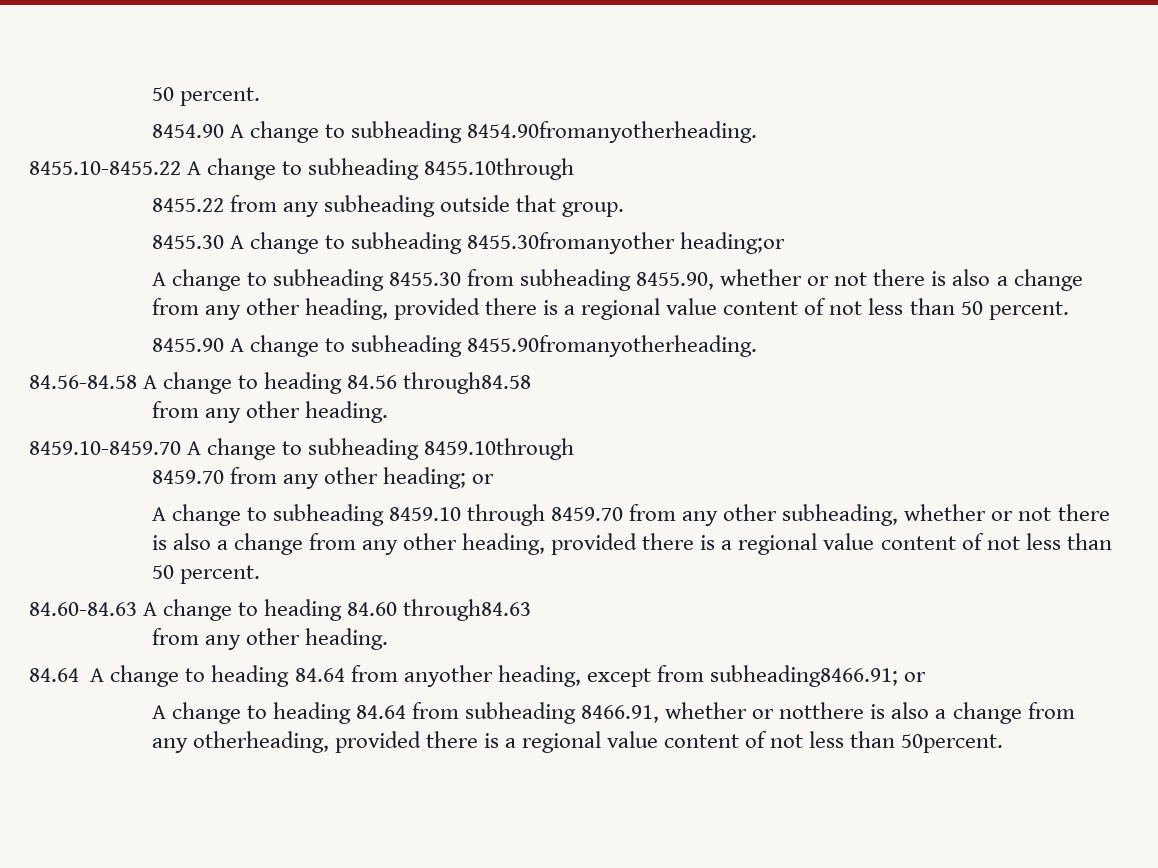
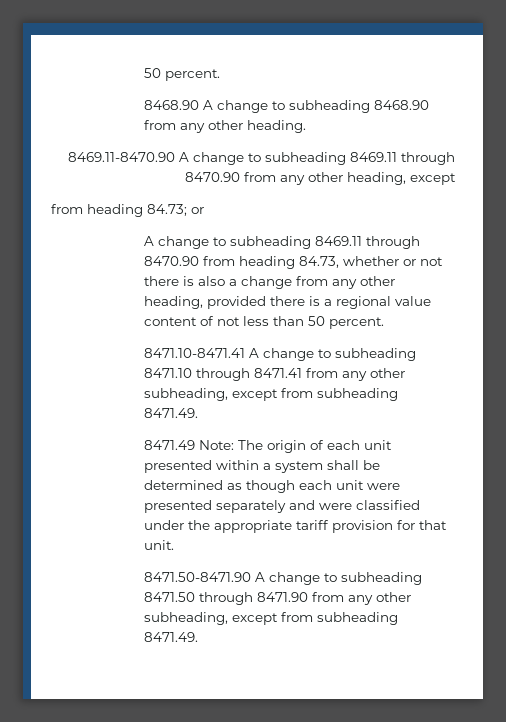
[151,87,260,106] [151,121,757,143] [29,158,575,180] [151,195,624,217] [151,232,785,254] [151,269,715,291] 50 percent. // 8454.90 A change to subheading 8454.90fromanyotherheading. // 8455.10-8455.22 A change to subheading 8455.10through // 8455.22 from any subheading outside that group. // 8455.30 A change to subheading 8455.30fromanyother heading;or // A change to subheading 8455.30 from subheading 8455.90, -> [143,68,220,81] [143,100,429,113] [143,120,306,133] [68,152,455,165] [185,172,456,185] [51,204,204,217] [143,236,420,249] [143,256,339,269] 50 percent. // 8468.90 A change to subheading 8468.90 from any other heading. // 8469.11-8470.90 A change to subheading 8469.11 through 8470.90 from any other heading, except // from heading 84.73; or // A change to subheading 8469.11 through 8470.90 from heading 84.73,
[151,335,757,357] [29,372,532,394] [151,401,388,423] [29,438,575,460] [151,467,494,489] [151,504,1110,526] [151,533,1112,555] [151,565,260,584] [29,599,532,621] [151,628,388,650] [29,665,927,687] [151,702,1075,724] [151,731,1004,753] 8455.90 A change to subheading 8455.90fromanyotherheading. // 84.56-84.58 A change to heading 84.56 through84.58 // from any other heading. // 8459.10-8459.70 A change to subheading 8459.10through // 8459.70 from any other heading; or // A change to subheading 8459.10 through 8459.70 from any other subheading, whether or not there is also a change from any other heading, provided there is a regional value content of not less than 50 percent. // 84.60-84.63 A change to heading 84.60 through84.63 // from any other heading. // 84.64 A change to heading 84.64 from anyother heading, except from subheading8466.91; or // A change to heading 84.64 from subheading 8466.91, whether or notthere is also a change from any otherheading, provided there is a regional value content of not less than 50percent. -> [143,348,416,361] [143,368,405,381] [143,388,398,401] [143,408,198,418] [143,440,392,453] [143,460,380,473] [143,480,400,493] [143,500,420,513] [143,520,447,533] [143,540,174,550] [143,572,422,585] [143,592,411,605] [143,612,398,625] [143,632,198,642] 8471.10-8471.41 A change to subheading 8471.10 through 8471.41 from any other subheading, except from subheading 8471.49. // 8471.49 Note: The origin of each unit presented within a system shall be determined as though each unit were presented separately and were classified under the appropriate tariff provision for that unit. // 8471.50-8471.90 A change to subheading 8471.50 through 8471.90 from any other subheading, except from subheading 8471.49.

